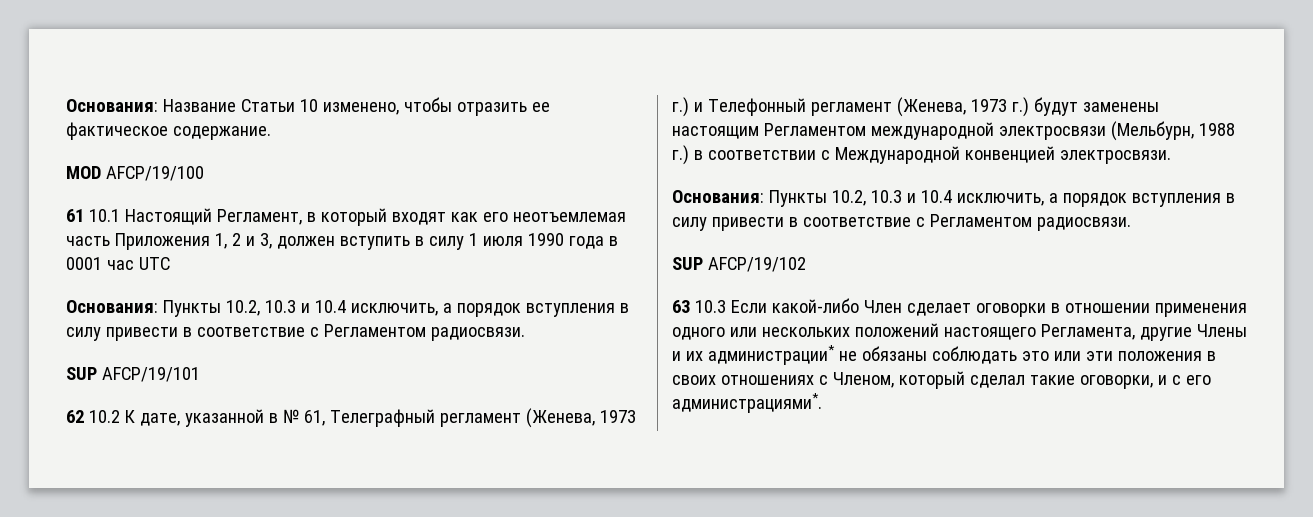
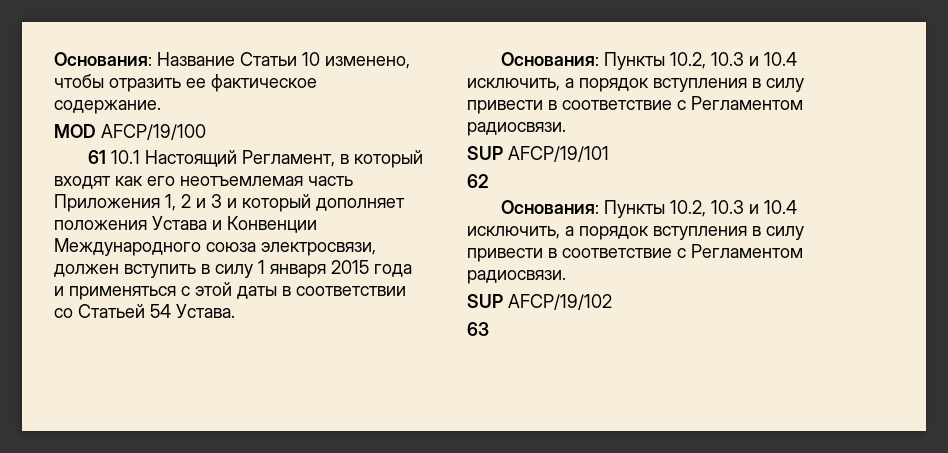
[259,233,272,249] 3, -> [211,194,405,212] [54,216,317,233] [54,238,376,256] 3 и который дополняет положения Устава и Конвенции Международного союза электросвязи,
[482,233,618,249] [66,257,170,270] июля 1990 года в 0001 час UTC -> [270,260,412,278] [54,282,406,300] [54,304,235,318] января 2015 года и применяться с этой даты в соответствии со Статьей 54 Устава.
[88,408,636,428] [672,97,1159,117] [672,121,1235,141] [672,145,1171,165] 10.2 К дате, указанной в № 61, Телеграфный регламент (Женева, 1973 г.) и Телефонный регламент (Женева, 1973 г.) будут заменены настоящим Регламентом международной электросвязи (Мельбурн, 1988 г.) в соответствии с Международной конвенцией электросвязи. -> (489, 181) none
[694,298,1247,317] [672,323,1247,341] [672,345,1216,365] [672,371,1211,389] [672,393,822,413] 10.3 Если какой-либо Член сделает оговорки в отношении применения одного или нескольких положений настоящего Регламента, другие Члены и их администрации* не обязаны соблюдать это или эти положения в своих отношениях с Членом, который сделал такие оговорки, и с его администрациями*. -> (489, 329) none

